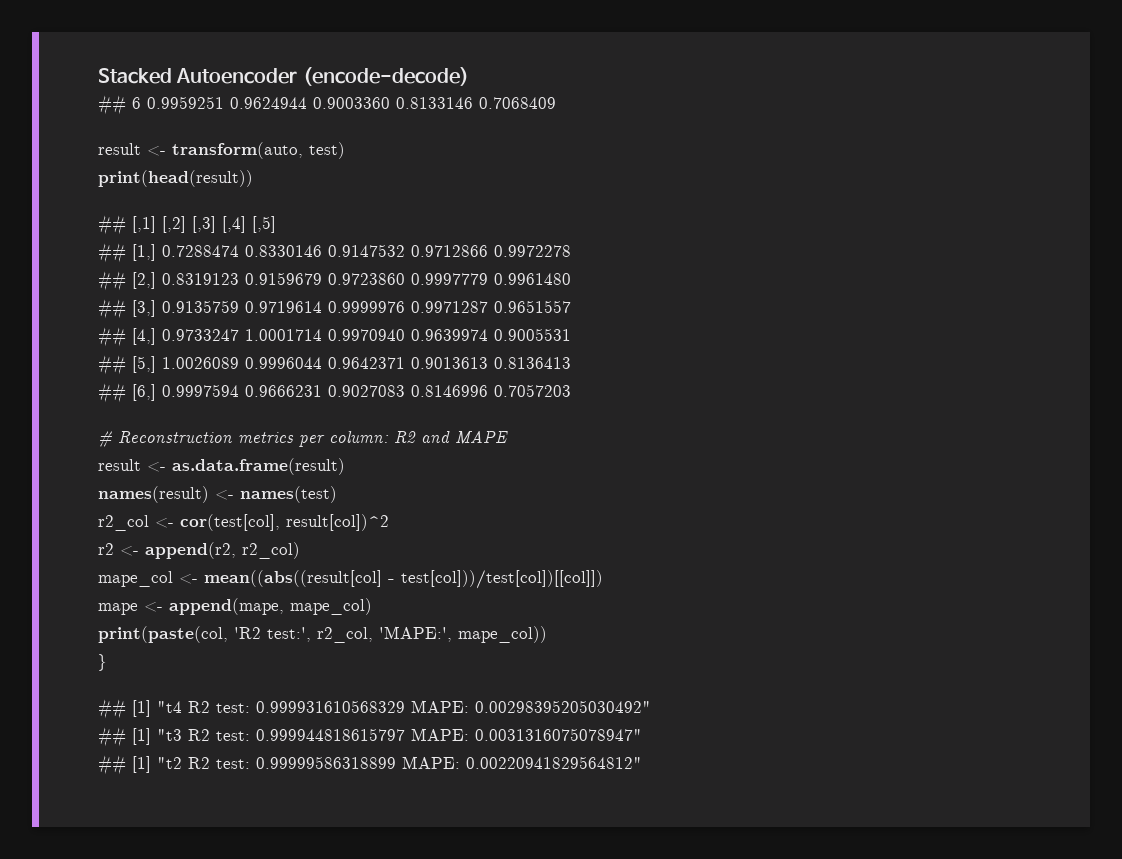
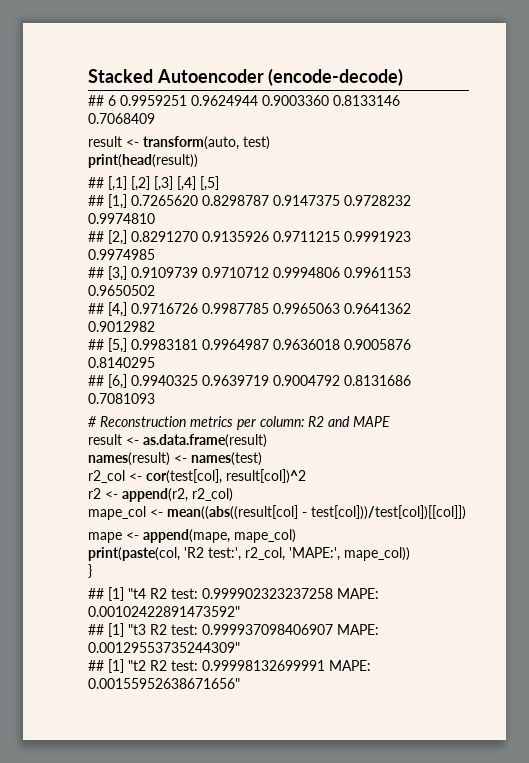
[162,244,571,257] [98,271,571,291] [98,299,571,319] [98,327,571,347] [98,355,571,375] [98,383,571,403] 0.7288474 0.8330146 0.9147532 0.9712866 0.9972278 // ## [2,] 0.8319123 0.9159679 0.9723860 0.9997779 0.9961480 // ## [3,] 0.9135759 0.9719614 0.9999976 0.9971287 0.9651557 // ## [4,] 0.9733247 1.0001714 0.9970940 0.9639974 0.9005531 // ## [5,] 1.0026089 0.9996044 0.9642371 0.9013613 0.8136413 // ## [6,] 0.9997594 0.9666231 0.9027083 0.8146996 0.7057203 -> [131,195,411,206] [88,213,155,224] [88,230,411,245] [88,249,155,260] [88,266,411,281] [88,285,155,296] [88,302,411,317] [88,321,155,332] [88,338,411,353] [88,357,155,368] [88,374,411,389] [88,393,155,404] 0.7265620 0.8298787 0.9147375 0.9728232 0.9974810 // ## [2,] 0.8291270 0.9135926 0.9711215 0.9991923 0.9974985 // ## [3,] 0.9109739 0.9710712 0.9994806 0.9961153 0.9650502 // ## [4,] 0.9716726 0.9987785 0.9965063 0.9641362 0.9012982 // ## [5,] 0.9983181 0.9964987 0.9636018 0.9005876 0.8140295 // ## [6,] 0.9940325 0.9639719 0.9004792 0.8131686 0.7081093
[256,700,651,713] 0.999931610568329 MAPE: 0.00298395205030492" -> [202,588,379,599] [88,606,240,617] 0.999902323237258 MAPE: 0.00102422891473592"
[256,728,642,741] 0.999944818615797 MAPE: 0.0031316075078947" -> [202,624,379,635] [88,642,240,653] 0.999937098406907 MAPE: 0.00129553735244309"
[256,756,642,769] 0.99999586318899 MAPE: 0.00220941829564812" -> [202,660,371,671] [88,678,240,689] 0.99998132699991 MAPE: 0.00155952638671656"

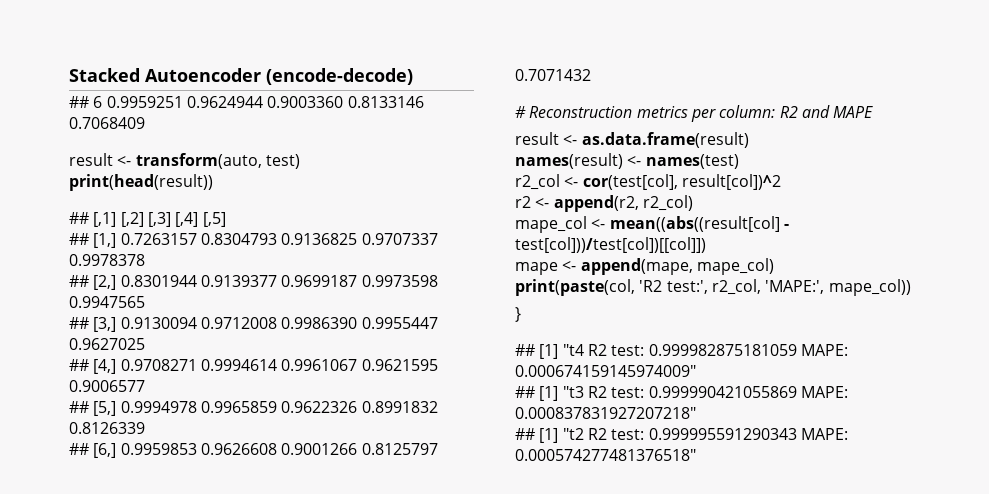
[131,195,411,206] [88,213,155,224] [88,230,411,245] [88,249,155,260] [88,266,411,281] [88,285,155,296] [88,302,411,317] [88,321,155,332] [88,338,411,353] [88,357,155,368] [88,374,411,389] [88,393,155,404] 0.7265620 0.8298787 0.9147375 0.9728232 0.9974810 // ## [2,] 0.8291270 0.9135926 0.9711215 0.9991923 0.9974985 // ## [3,] 0.9109739 0.9710712 0.9994806 0.9961153 0.9650502 // ## [4,] 0.9716726 0.9987785 0.9965063 0.9641362 0.9012982 // ## [5,] 0.9983181 0.9964987 0.9636018 0.9005876 0.8140295 // ## [6,] 0.9940325 0.9639719 0.9004792 0.8131686 0.7081093 -> [120,233,438,245] [69,254,145,266] [69,275,438,290] [69,296,145,308] [69,317,438,332] [69,338,145,350] [69,359,438,374] [69,380,145,392] [69,401,438,416] [69,422,145,434] [69,443,438,458] [515,69,591,81] 0.7263157 0.8304793 0.9136825 0.9707337 0.9978378 // ## [2,] 0.8301944 0.9139377 0.9699187 0.9973598 0.9947565 // ## [3,] 0.9130094 0.9712008 0.9986390 0.9955447 0.9627025 // ## [4,] 0.9708271 0.9994614 0.9961067 0.9621595 0.9006577 // ## [5,] 0.9994978 0.9965859 0.9622326 0.8991832 0.8126339 // ## [6,] 0.9959853 0.9626608 0.9001266 0.8125797 0.7071432
[202,588,379,599] [88,606,240,617] 0.999902323237258 MAPE: 0.00102422891473592" -> [648,344,848,356] [515,365,696,377] 0.999982875181059 MAPE: 0.000674159145974009"
[202,624,379,635] [88,642,240,653] 0.999937098406907 MAPE: 0.00129553735244309" -> [648,386,848,398] [515,407,696,419] 0.999990421055869 MAPE: 0.000837831927207218"
[202,660,371,671] [88,678,240,689] 0.99998132699991 MAPE: 0.00155952638671656" -> [648,428,848,440] [515,449,696,461] 0.999995591290343 MAPE: 0.000574277481376518"

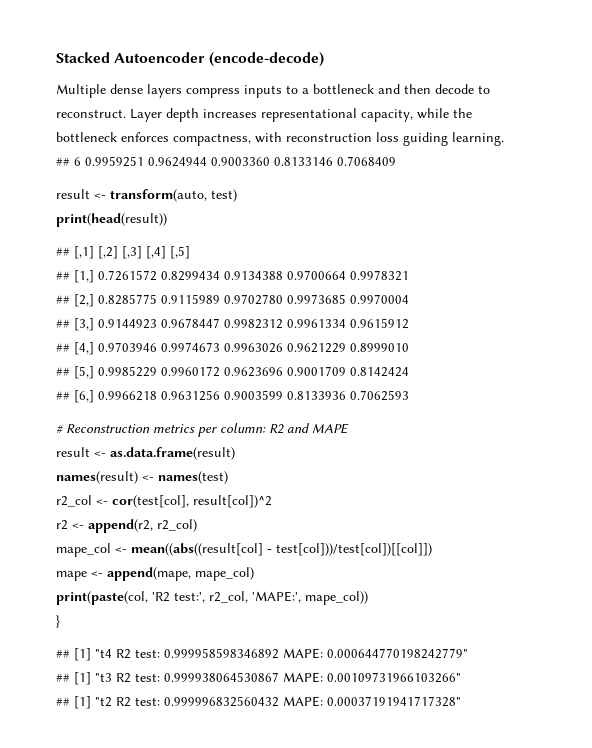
(413, 76) none -> [56,84,490,98] [56,108,472,122] [56,132,504,146] // Multiple dense layers compress inputs to a bottleneck and then decode to reconstruct. Layer depth increases representational capacity, while the bottleneck enforces compactness, with reconstruction loss guiding learning.
[120,233,438,245] [69,254,145,266] [69,275,438,290] [69,296,145,308] [69,317,438,332] [69,338,145,350] [69,359,438,374] [69,380,145,392] [69,401,438,416] [69,422,145,434] [69,443,438,458] [515,69,591,81] 0.7263157 0.8304793 0.9136825 0.9707337 0.9978378 // ## [2,] 0.8301944 0.9139377 0.9699187 0.9973598 0.9947565 // ## [3,] 0.9130094 0.9712008 0.9986390 0.9955447 0.9627025 // ## [4,] 0.9708271 0.9994614 0.9961067 0.9621595 0.9006577 // ## [5,] 0.9994978 0.9965859 0.9622326 0.8991832 0.8126339 // ## [6,] 0.9959853 0.9626608 0.9001266 0.8125797 0.7071432 -> [98,270,409,281] [56,294,409,307] [56,318,409,331] [56,342,409,355] [56,366,409,379] [56,390,409,403] 0.7261572 0.8299434 0.9134388 0.9700664 0.9978321 // ## [2,] 0.8285775 0.9115989 0.9702780 0.9973685 0.9970004 // ## [3,] 0.9144923 0.9678447 0.9982312 0.9961334 0.9615912 // ## [4,] 0.9703946 0.9974673 0.9963026 0.9621229 0.8999010 // ## [5,] 0.9985229 0.9960172 0.9623696 0.9001709 0.8142424 // ## [6,] 0.9966218 0.9631256 0.9003599 0.8133936 0.7062593
[648,344,848,356] [515,365,696,377] 0.999982875181059 MAPE: 0.000674159145974009" -> [164,648,468,659] 0.999958598346892 MAPE: 0.000644770198242779"
[648,386,848,398] [515,407,696,419] 0.999990421055869 MAPE: 0.000837831927207218" -> [164,672,461,683] 0.999938064530867 MAPE: 0.00109731966103266"
[648,428,848,440] [515,449,696,461] 0.999995591290343 MAPE: 0.000574277481376518" -> [164,696,461,707] 0.999996832560432 MAPE: 0.00037191941717328"

